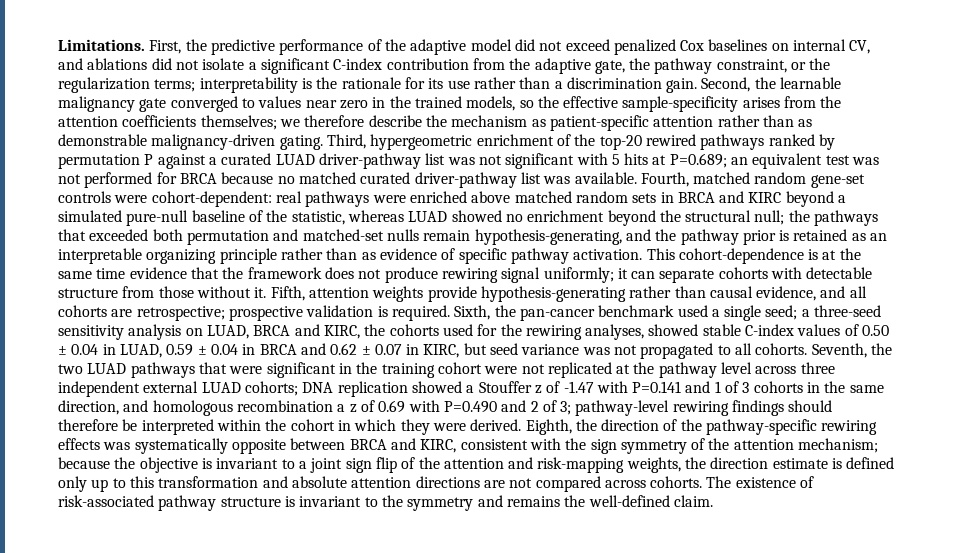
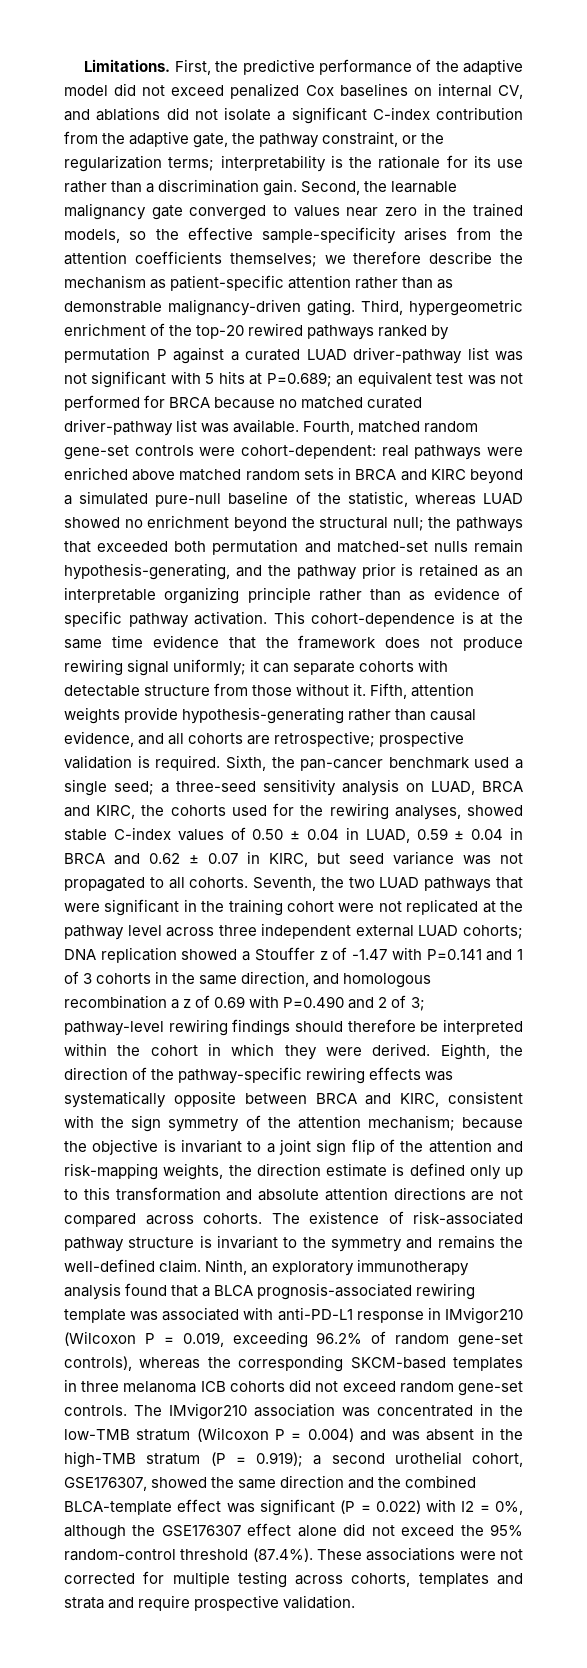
(713, 501) none -> [205,1259,470,1276] [64,1283,476,1300] [64,1307,523,1324] [64,1331,523,1348] [64,1355,523,1372] [64,1379,523,1396] [64,1403,523,1420] [64,1427,523,1442] [64,1451,523,1468] [64,1475,477,1491] [64,1499,524,1516] [64,1523,524,1540] [64,1547,523,1562] [64,1571,523,1588] [64,1595,356,1611] Ninth, an exploratory immunotherapy analysis found that a BLCA prognosis-associated rewiring template was associated with anti-PD-L1 response in IMvigor210 (Wilcoxon P = 0.019, exceeding 96.2% of random gene-set controls), whereas the corresponding SKCM-based templates in three melanoma ICB cohorts did not exceed random gene-set controls. The IMvigor210 association was concentrated in the low-TMB stratum (Wilcoxon P = 0.004) and was absent in the high-TMB stratum (P = 0.919); a second urothelial cohort, GSE176307, showed the same direction and the combined BLCA-template effect was significant (P = 0.022) with I2 = 0%, although the GSE176307 effect alone did not exceed the 95% random-control threshold (87.4%). These associations were not corrected for multiple testing across cohorts, templates and strata and require prospective validation.

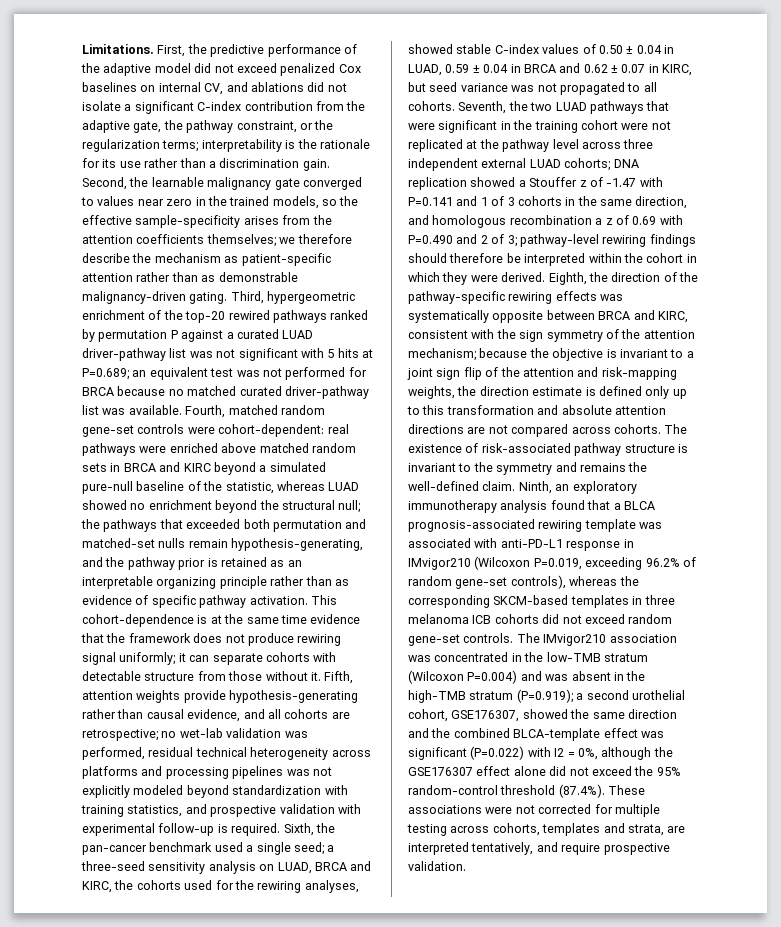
[379,731,465,747] [64,755,132,769] prospective validation -> [161,728,308,738] [82,747,371,760] [82,766,332,779] [82,785,348,798] [81,804,361,817] [82,823,215,836] no wet-lab validation was performed, residual technical heterogeneity across platforms and processing pipelines was not explicitly modeled beyond standardization with training statistics, and prospective validation with experimental follow-up
[144,1332,224,1347] P = 0.019, -> [533,558,582,570] P=0.019,
[274,1428,354,1442] P = 0.004) -> [467,670,518,684] P=0.004)
[210,1452,303,1467] (P = 0.919); -> [516,689,573,703] (P=0.919);
[340,1500,421,1514] (P = 0.022) -> [470,746,525,760] (P=0.022)
[64,1597,104,1609] strata -> [627,824,686,836] [408,842,534,855] strata, are interpreted tentatively,

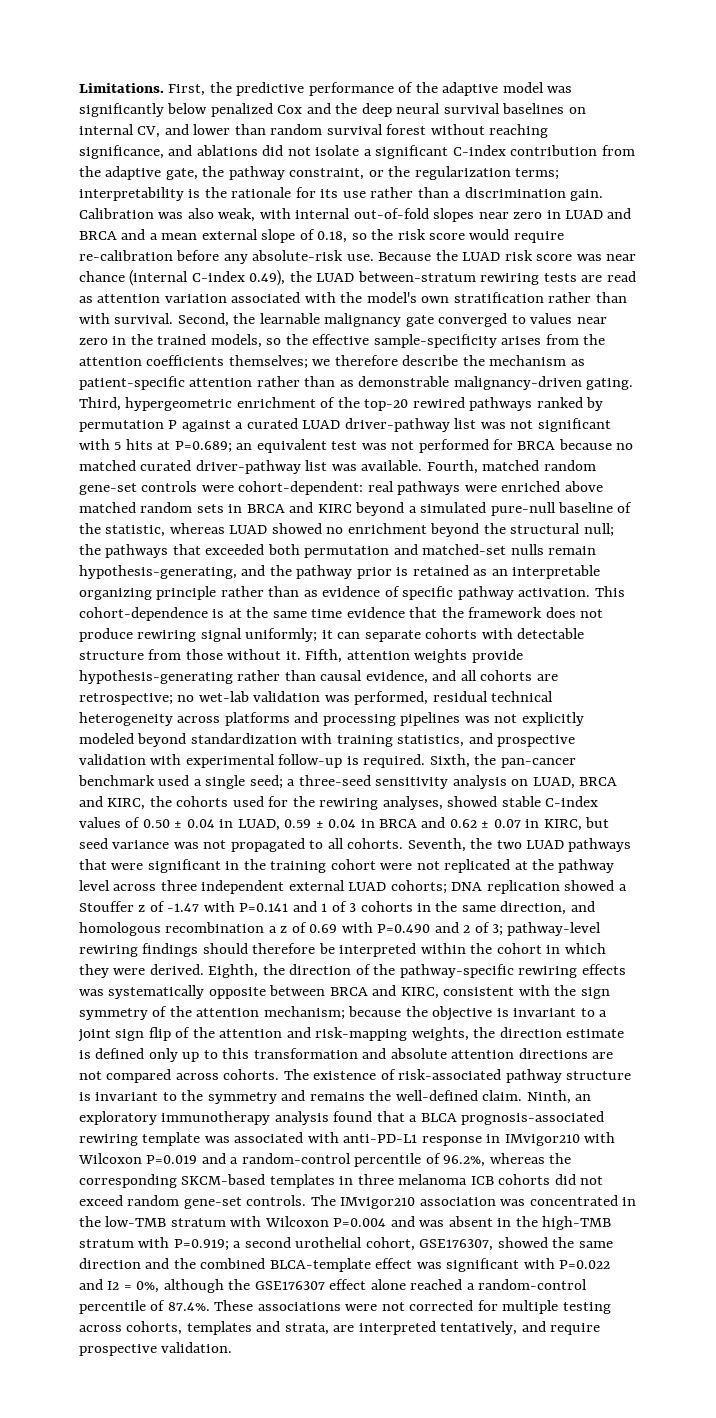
[194,63,361,76] did not exceed penalized Cox -> [547,86,573,93] [79,103,500,117] was significantly below penalized Cox and the deep neural survival
(248, 87) none -> [193,124,549,138] [79,145,193,159] lower than random survival forest without reaching significance, and
(330, 165) none -> [79,208,632,222] [79,229,564,243] [79,250,637,264] [79,270,636,286] [79,292,627,303] [79,313,174,324] Calibration was also weak, with internal out-of-fold slopes near zero in LUAD and BRCA and a mean external slope of 0.18, so the risk score would require re-calibration before any absolute-risk use. Because the LUAD risk score was near chance (internal C-index 0.49), the LUAD between-stratum rewiring tests are read as attention variation associated with the model's own stratification rather than with survival.
[474,556,696,570] [408,575,566,589] (Wilcoxon P=0.019, exceeding 96.2% of random gene-set controls), -> [584,1132,616,1143] [78,1153,486,1167] with Wilcoxon P=0.019 and a random-control percentile of 96.2%,
[408,670,518,684] (Wilcoxon P=0.004) -> [230,1216,387,1227] with Wilcoxon P=0.004
[516,689,573,703] (P=0.919); -> [138,1237,229,1251] with P=0.919;
[470,746,551,760] (P=0.022) with -> [523,1258,611,1269] [79,1279,103,1290] with P=0.022 and
[549,766,681,776] [408,784,605,798] did not exceed the 95% random-control threshold (87.4%). -> [410,1279,588,1290] [79,1300,210,1314] reached a random-control percentile of 87.4%.

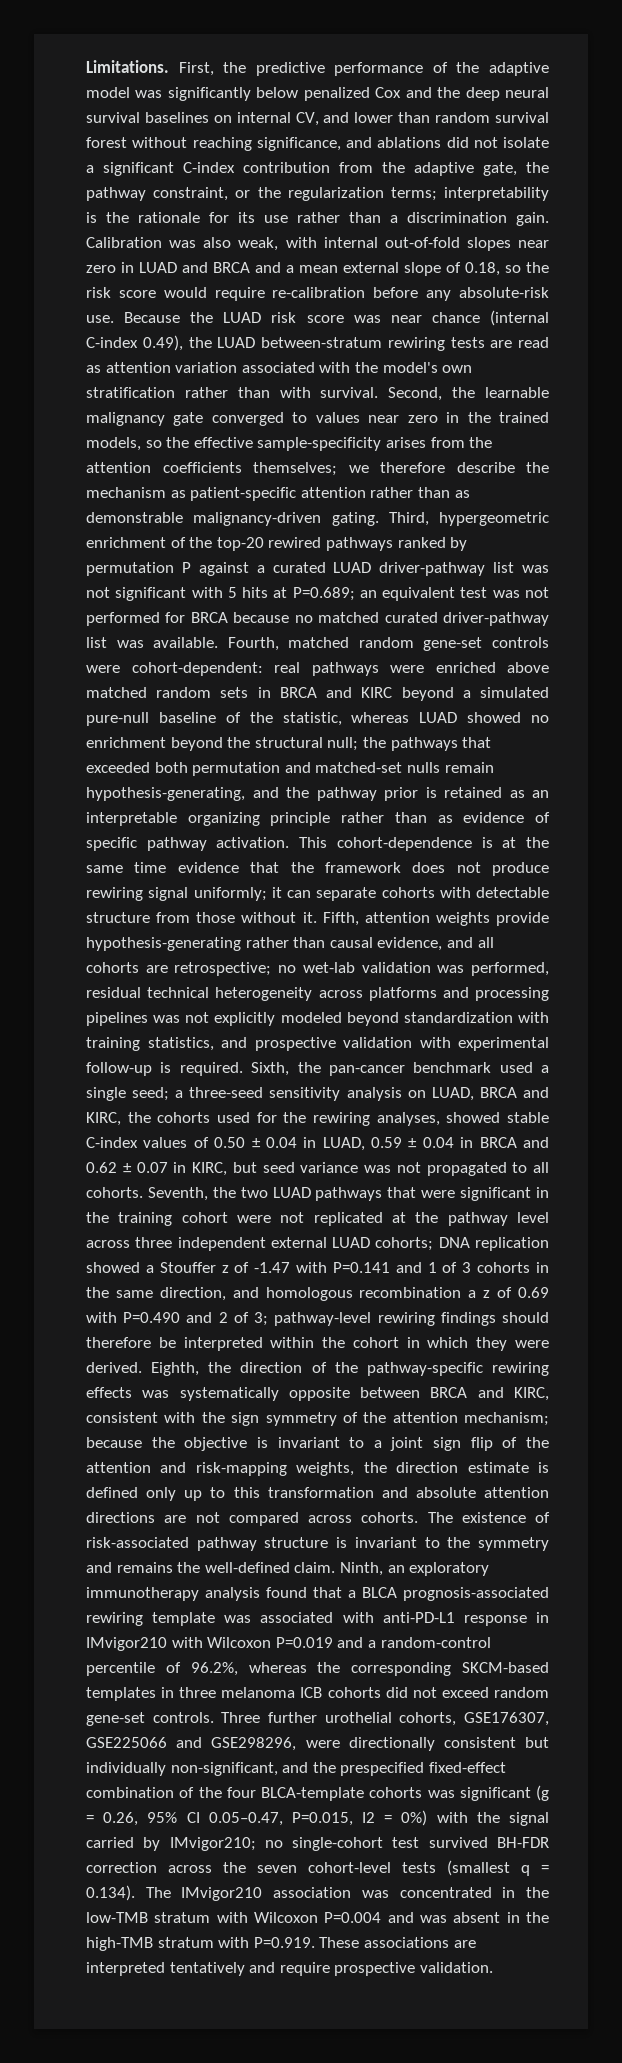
(307, 1200) none -> [221,1712,549,1726] [86,1737,549,1751] [86,1762,506,1776] [86,1785,549,1801] [86,1810,549,1826] [86,1837,549,1851] [86,1860,549,1876] [86,1885,135,1901] Three further urothelial cohorts, GSE176307, GSE225066 and GSE298296, were directionally consistent but individually non-significant, and the prespecified fixed-effect combination of the four BLCA-template cohorts was significant (g = 0.26, 95% CI 0.05–0.47, P=0.015, I2 = 0%) with the signal carried by IMvigor210; no single-cohort test survived BH-FDR correction across the seven cohort-level tests (smallest q = 0.134).
[173,1237,613,1251] [79,1258,611,1272] [79,1279,588,1293] [79,1300,611,1314] [79,1321,329,1335] P=0.919; a second urothelial cohort, GSE176307, showed the same direction and the combined BLCA-template effect was significant with P=0.022 and I2 = 0%, although the GSE176307 effect alone reached a random-control percentile of 87.4%. These associations were not corrected for multiple testing across cohorts, templates and strata, -> [253,1937,449,1948] P=0.919. These associations
[440,1321,518,1335] tentatively, -> [169,1962,245,1976] tentatively

